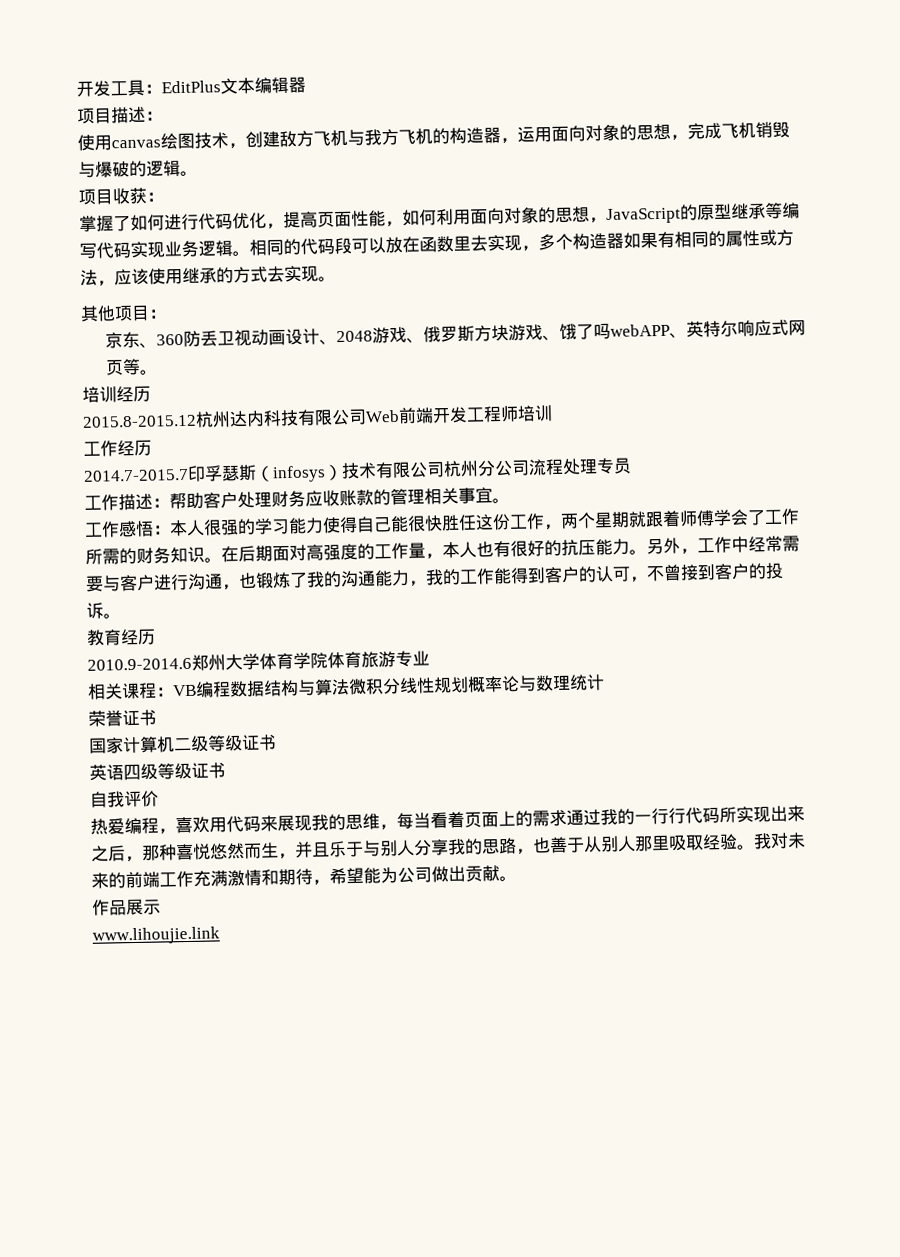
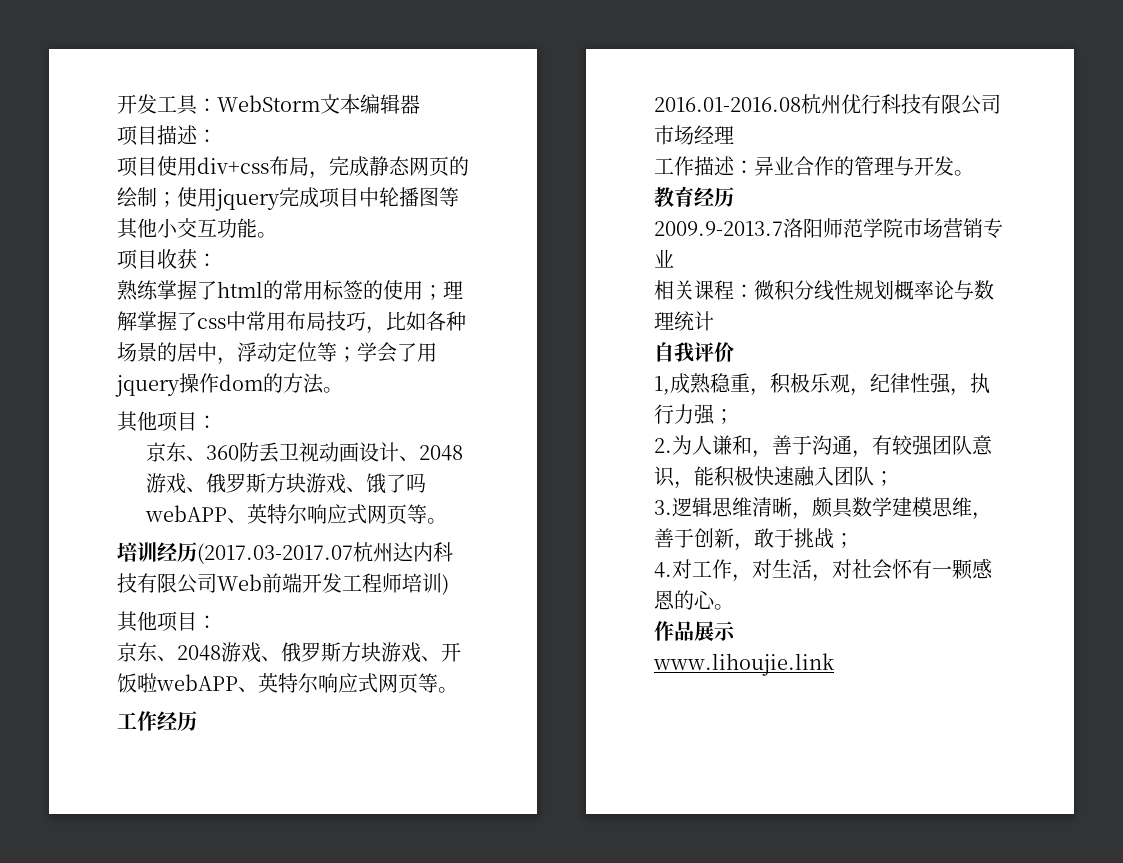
[161,80,221,94] EditPlus -> [217,95,320,112] WebStorm
[77,121,790,151] [78,160,198,178] [78,187,164,205] [79,202,800,232] [79,229,794,259] [80,265,319,287] 使用canvas绘图技术，创建敌方飞机与我方飞机的构造器，运用面向对象的思想，完成飞机销毁与爆破的逻辑。 // 项目收获： // 掌握了如何进行代码优化，提高页面性能，如何利用面向对象的思想，JavaScript的原型继承等编写代码实现业务逻辑。相同的代码段可以放在函数里去实现，多个构造器如果有相同的属性或方法，应该使用继承的方式去实现 -> [117,156,469,179] [117,187,459,211] [117,218,277,239] [117,249,217,270] [117,280,463,301] [117,311,466,334] [117,342,437,365] [115,373,324,397] 项目使用div+css布局，完成静态网页的绘制；使用jquery完成项目中轮播图等其他小交互功能。 // 项目收获： // 熟练掌握了html的常用标签的使用；理解掌握了css中常用布局技巧，比如各种场景的居中，浮动定位等；学会了用jquery操作dom的方法
[82,414,197,428] // 2015.8-2015.12 -> [197,543,353,564] (2017.03-2017.07
[83,439,152,457] [83,457,632,483] // 工作经历 // 2014.7-2015.7印孚瑟斯（infosys）技术有限公司杭州分公司流程处理专员 -> [442,574,449,595] [117,611,217,632] [117,642,461,663] [117,673,458,693] [117,711,197,731] [654,94,1001,115] [654,125,734,145] ) // 其他项目： // 京东、2048游戏、俄罗斯方块游戏、开饭啦webAPP、英特尔响应式网页等。 // 工作经历 // 2016.01-2016.08杭州优行科技有限公司市场经理
[169,487,510,510] [84,508,800,538] [85,535,800,565] [85,562,784,592] [86,602,121,619] [86,628,156,646] [87,650,430,671] [87,678,350,700] 帮助客户处理财务应收账款的管理相关事宜。 // 工作感悟：本人很强的学习能力使得自己能很快胜任这份工作，两个星期就跟着师傅学会了工作所需的财务知识。在后期面对高强度的工作量，本人也有很好的抗压能力。另外，工作中经常需要与客户进行沟通，也锻炼了我的沟通能力，我的工作能得到客户的认可，不曾接到客户的投诉。 // 教育经历 // 2010.9-2014.6郑州大学体育学院体育旅游专业 // 相关课程：VB编程数据结构与算法 -> [754,156,974,176] [654,186,734,207] [654,218,1003,239] [654,249,674,268] [654,280,754,300] 异业合作的管理与开发。 // 教育经历 // 2009.9-2013.7洛阳师范学院市场营销专业 // 相关课程：
[88,709,157,727] [88,734,277,754] [89,762,226,781] [90,790,159,808] [90,805,805,835] [91,832,806,863] [91,865,500,889] 荣誉证书 // 国家计算机二级等级证书 // 英语四级等级证书 // 自我评价 // 热爱编程，喜欢用代码来展现我的思维，每当看着页面上的需求通过我的一行行代码所实现出来之后，那种喜悦悠然而生，并且乐于与别人分享我的思路，也善于从别人那里吸取经验。我对未来的前端工作充满激情和期待，希望能为公司做出贡献 -> [654,342,734,362] [654,373,990,396] [654,404,734,425] [654,435,993,458] [654,466,894,489] [654,497,992,520] [654,528,854,551] [654,558,993,582] [654,590,716,610] 自我评价 // 1,成熟稳重，积极乐观，纪律性强，执行力强； // 2.为人谦和，善于沟通，有较强团队意识，能积极快速融入团队； // 3.逻辑思维清晰，颇具数学建模思维，善于创新，敢于挑战； // 4.对工作，对生活，对社会怀有一颗感恩的心

